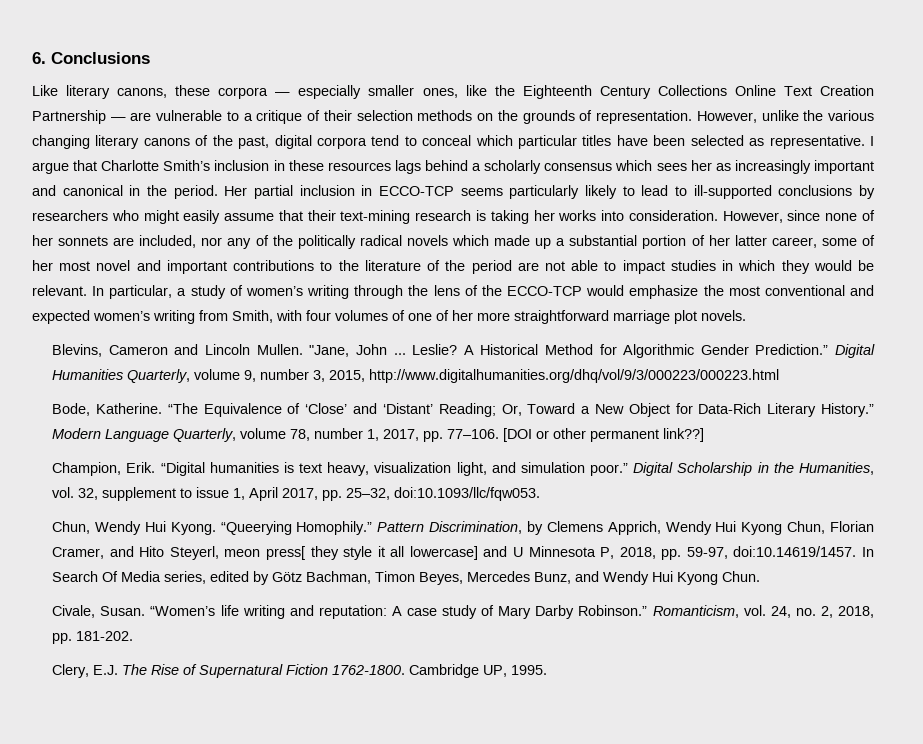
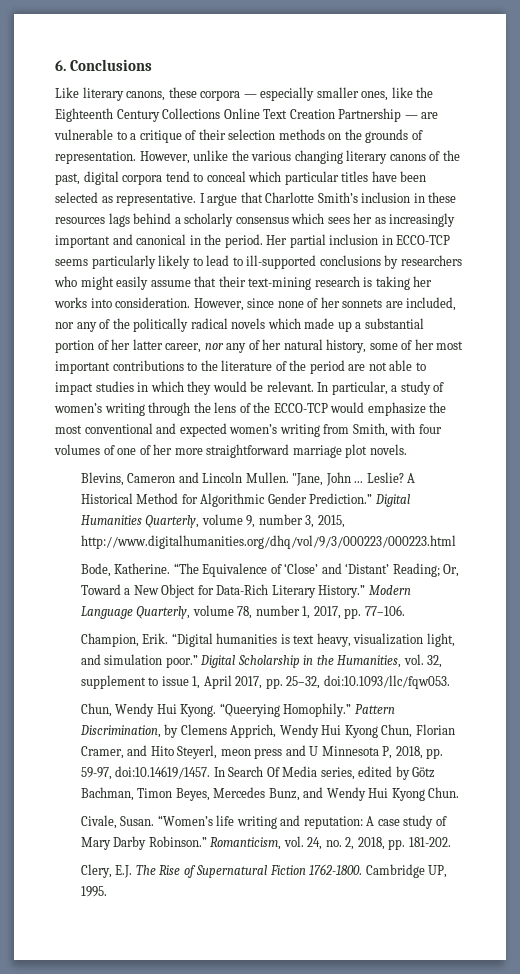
(817, 242) none -> [204,339,367,353] nor any of her natural history,
[96,260,161,271] novel and -> (464, 345) none
[503,428,705,442] [DOI or other permanent link??] -> (405, 610) none
[266,546,478,560] press[ they style it all lowercase] -> [254,748,283,759] press

